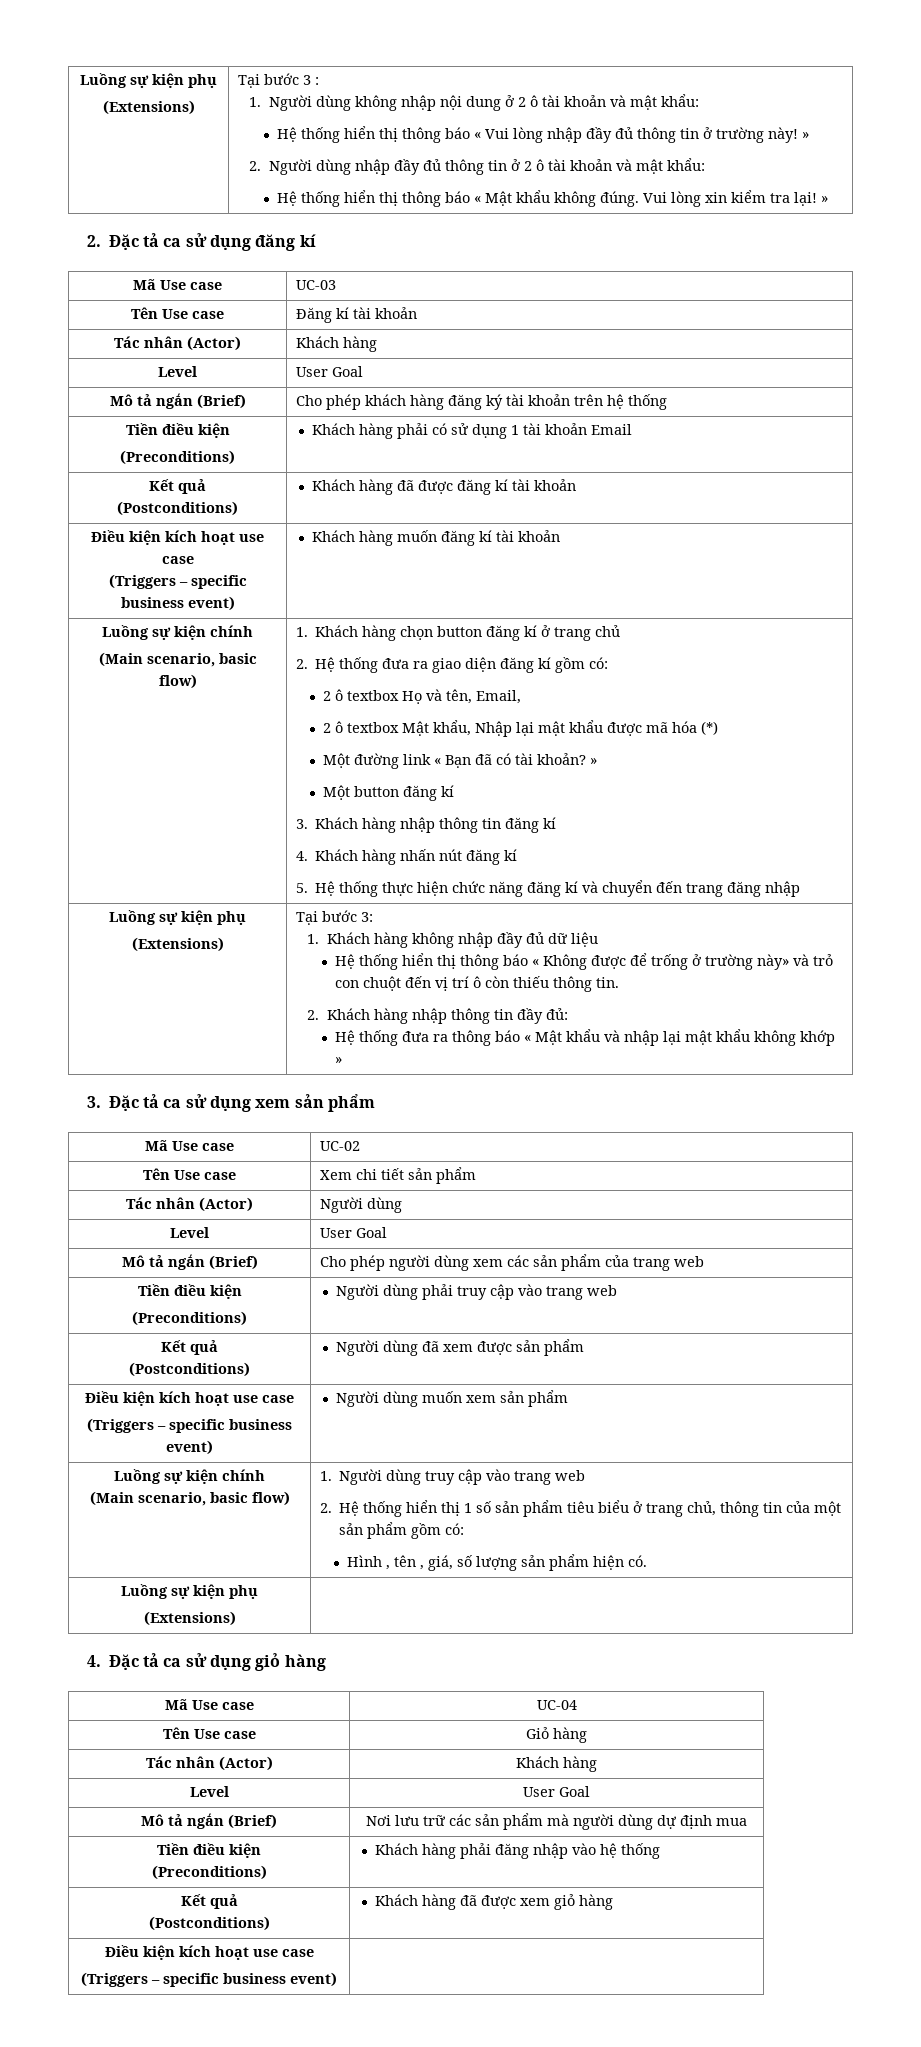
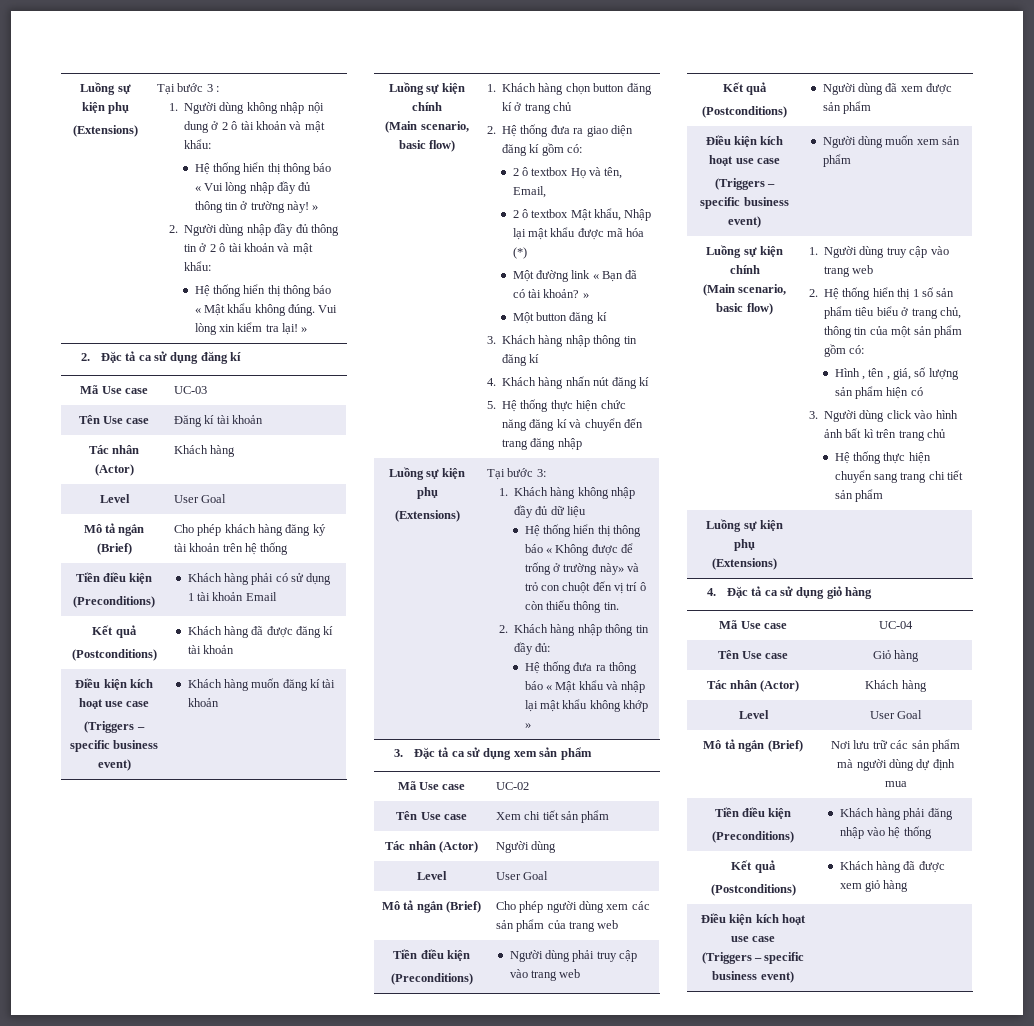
[628,1555,648,1567] có. -> [910,387,923,396] [808,410,958,422] [824,428,946,441] [834,451,931,464] [834,470,964,483] [834,489,883,502] có // 3. Người dùng click vào hình ảnh bất kì trên trang chủ // Hệ thống thực hiện chuyển sang trang chi tiết sản phẩm

